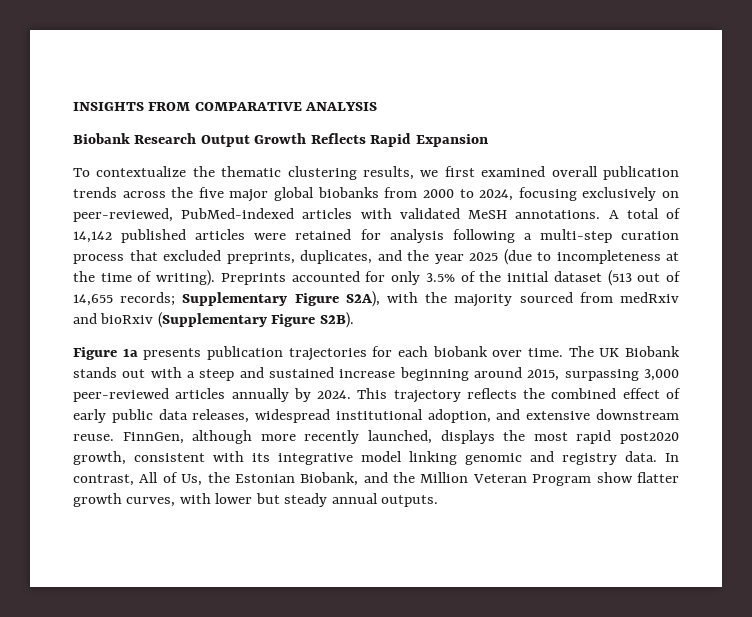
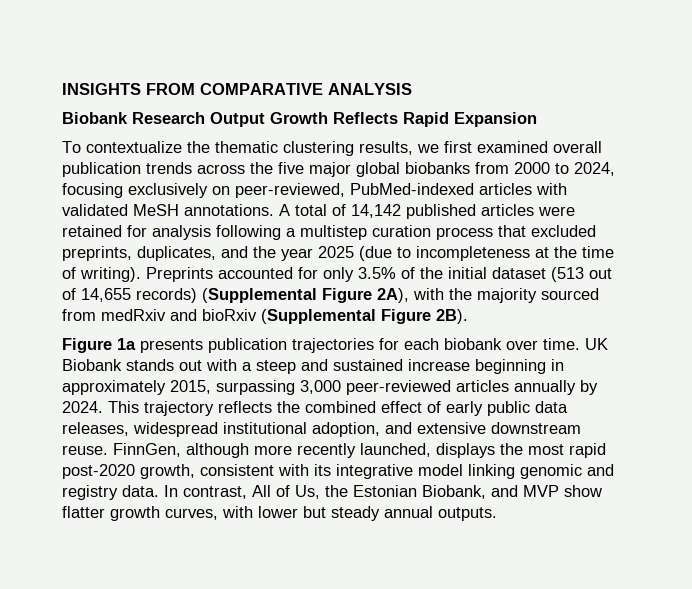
[539,229,612,243] multi-step -> [300,225,367,240] multistep
[120,291,380,307] records; Supplementary Figure S2A), -> [136,288,409,303] records) (Supplemental Figure 2A),
[157,312,354,328] (Supplementary Figure S2B). -> [261,309,468,324] (Supplemental Figure 2B).
[568,346,594,357] The -> (580, 344) none
[473,367,522,378] around -> [551,359,564,371] [62,380,166,395] in approximately
[620,432,680,444] post2020 -> [62,464,135,479] post-2020
[393,472,592,486] the Million Veteran Program -> [523,485,559,497] MVP

